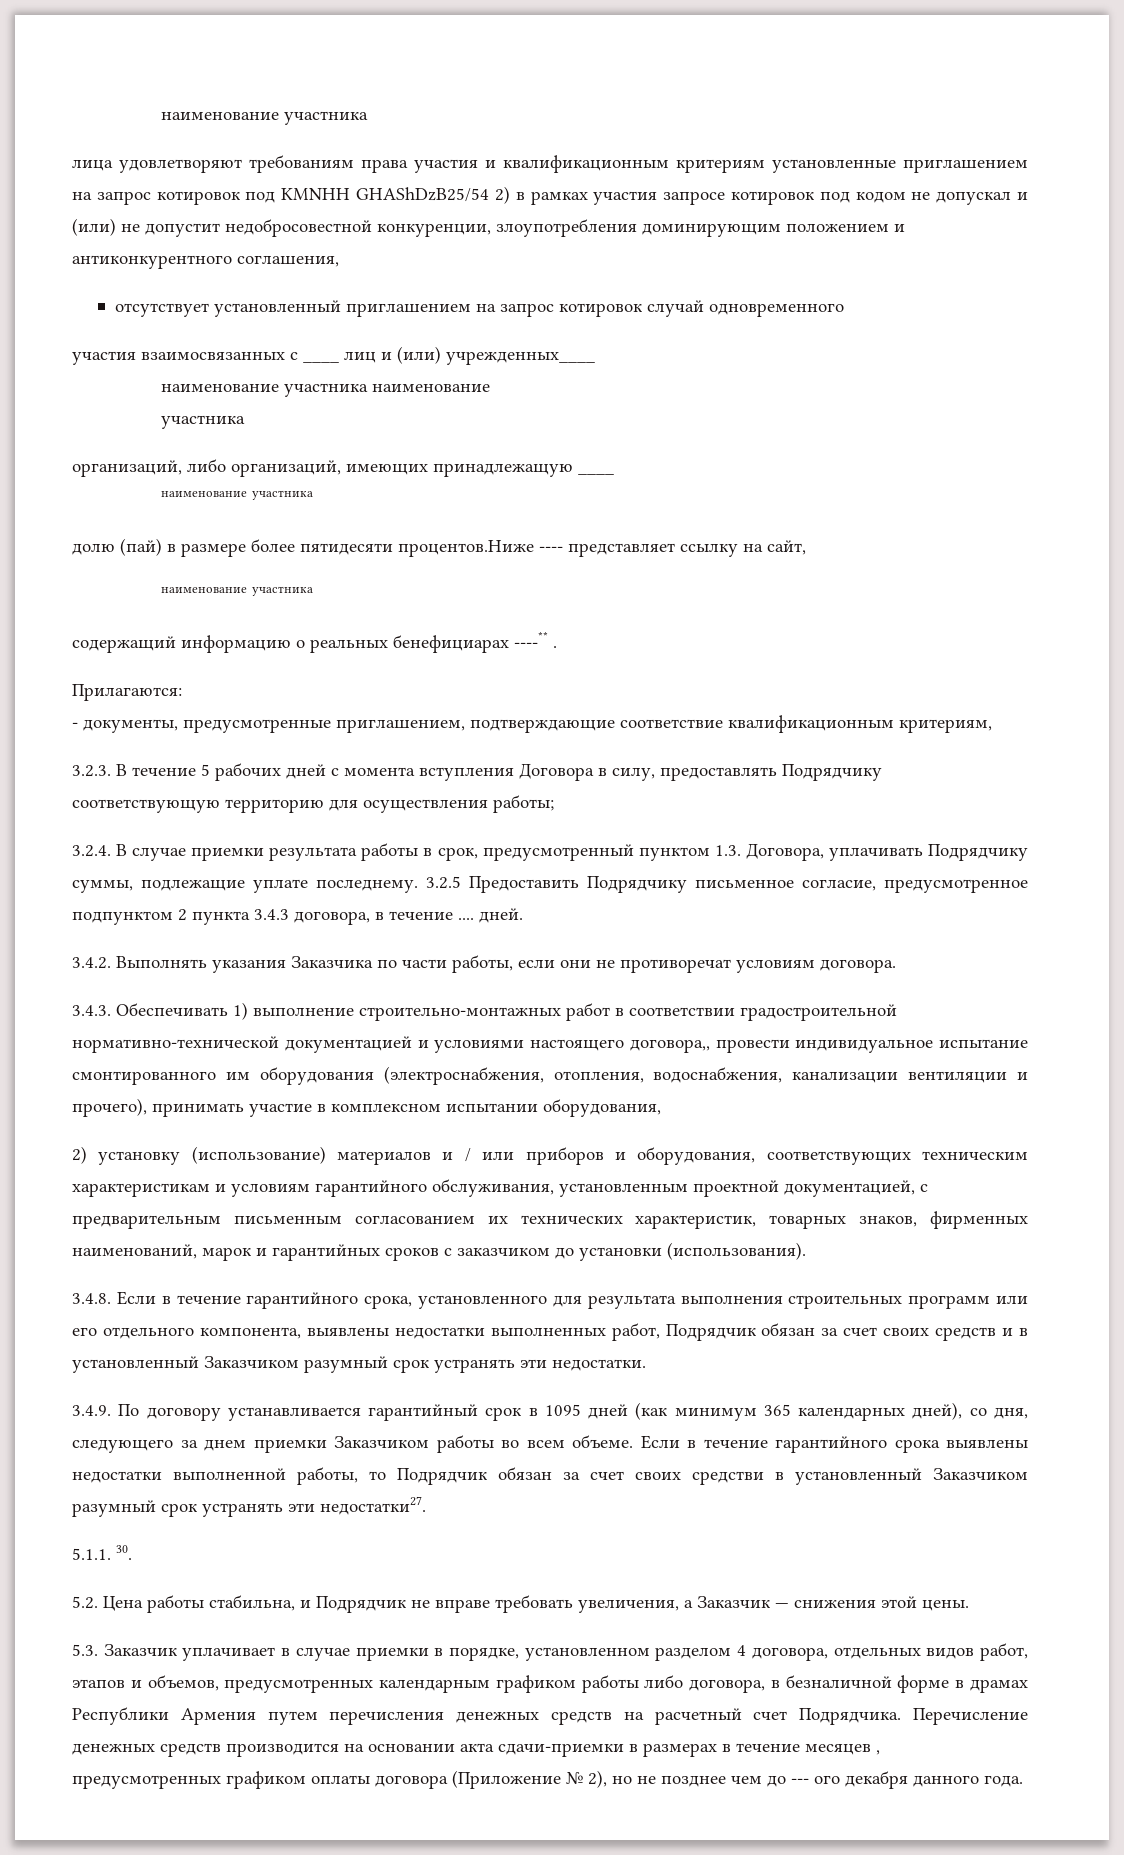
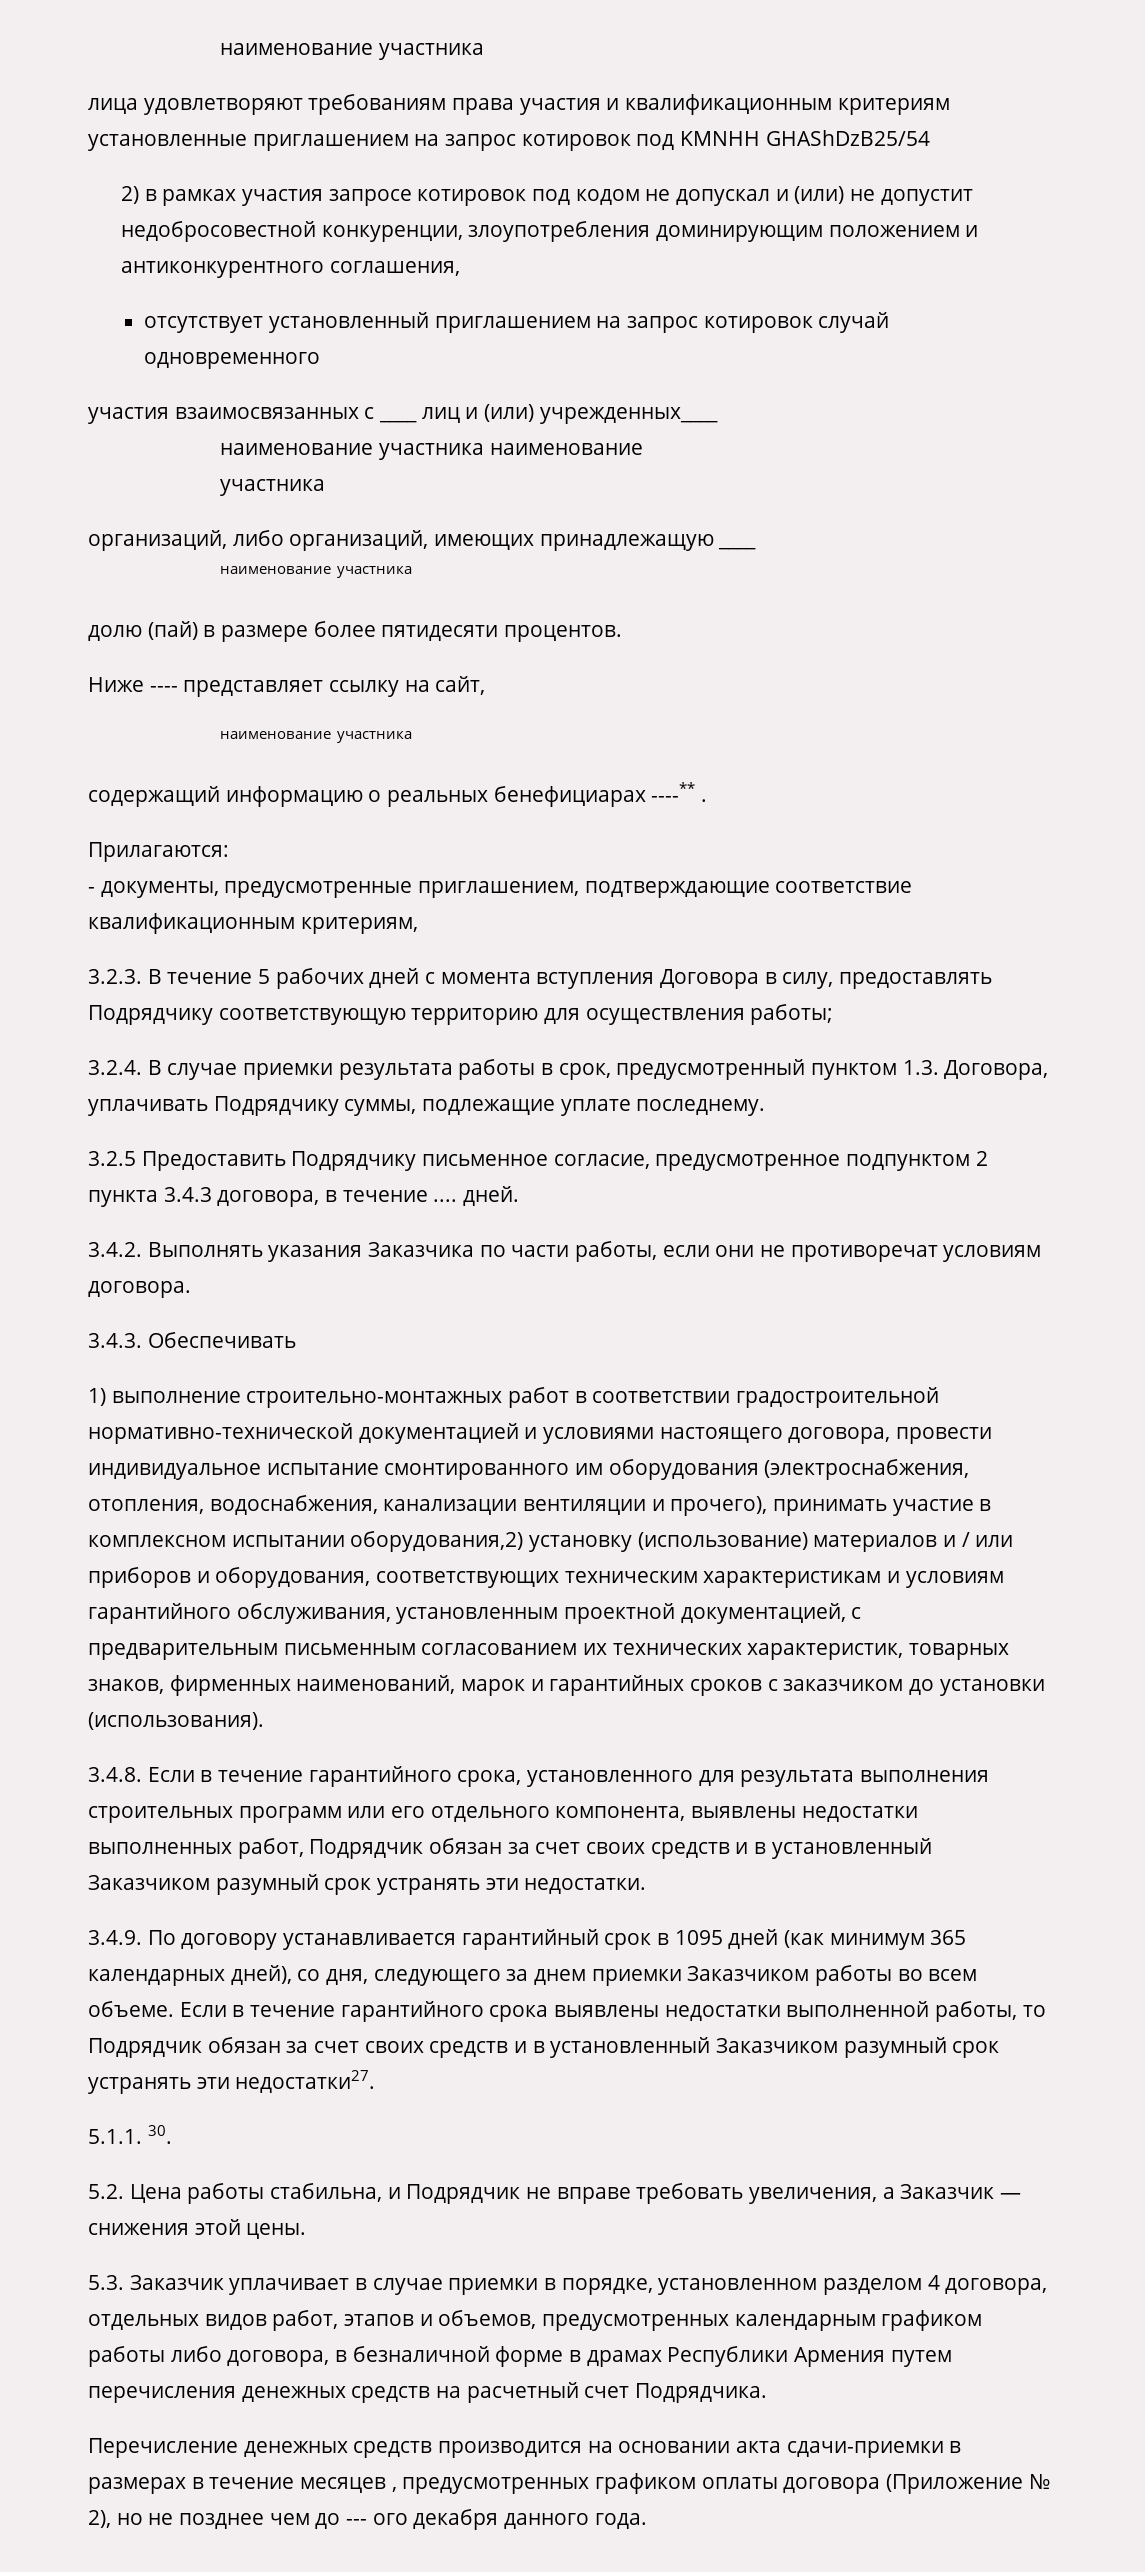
(490, 194) none -> (930, 138) //
[398,540,534,557] процентов.Ниже -> [504,625,623,642] [88,677,144,692] процентов. // Ниже
(418, 886) none -> (766, 1107) //
(228, 1009) none -> (296, 1340) //
[629,1039,710,1053] договора,, -> [788,1427,891,1444] договора,
[543,1099,661,1117] [72,1146,87,1164] оборудования, // 2) -> [350,1531,524,1552] оборудования,2)
[692,1471,764,1485] средстви -> [429,2041,528,2058] средств и
(902, 1716) none -> (768, 2393) //

